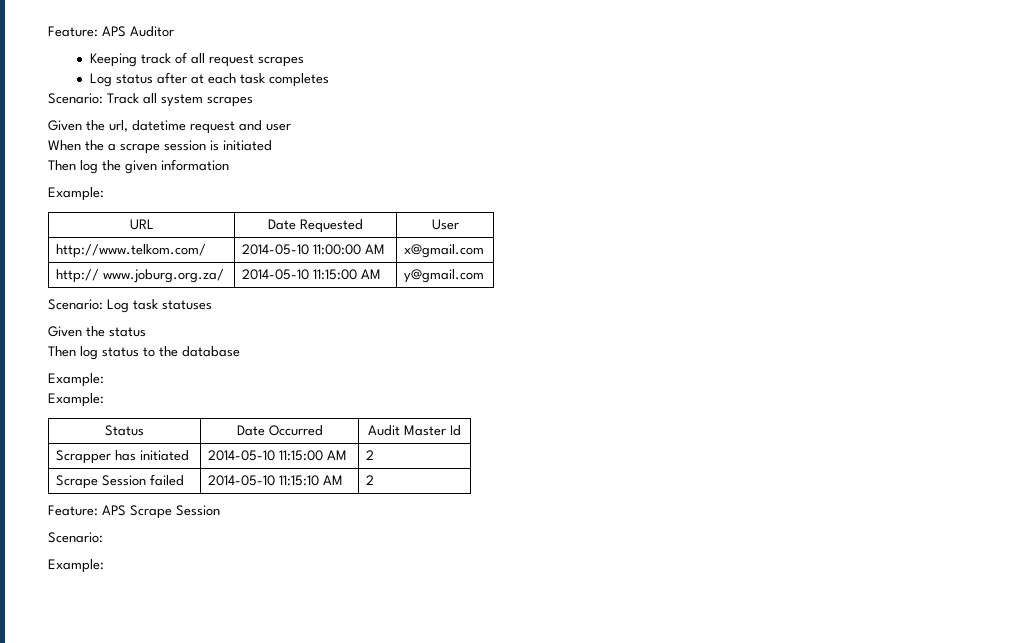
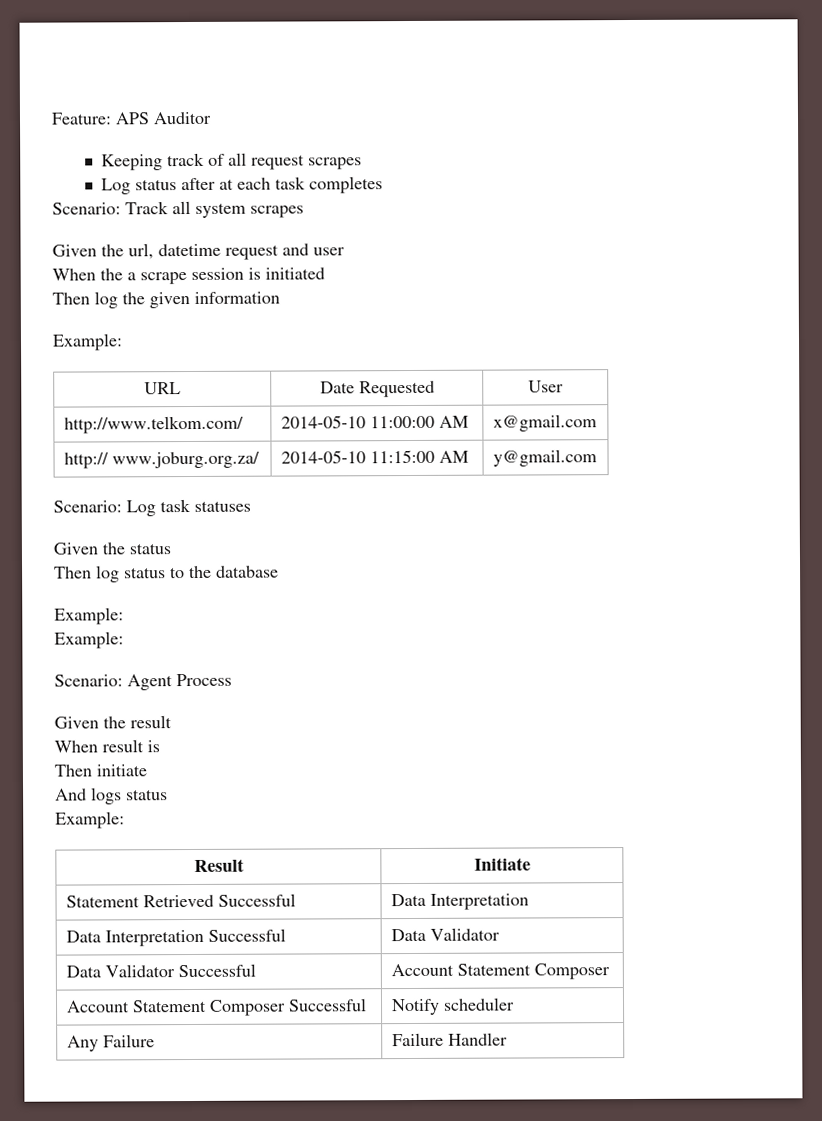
[105,425,144,436] [236,425,323,436] [368,425,461,436] [56,450,190,464] [208,450,348,461] [366,450,375,460] [56,474,185,489] [208,475,344,486] [366,475,375,485] [48,505,220,519] [48,532,103,543] [48,559,104,573] // Status | Date Occurred | Audit Master Id // Scrapper has initiated | 2014-05-10 11:15:00 AM | 2 // Scrape Session failed | 2014-05-10 11:15:10 AM | 2 // Feature: APS Scrape Session // Scenario: // Example: -> [54,673,232,691] [54,715,172,729] [54,739,160,753] [54,764,147,777] [55,787,168,805] [55,811,125,829] [193,858,244,872] [473,857,531,871] [65,893,296,908] [390,893,529,910] [65,928,286,947] [390,927,500,942] [65,963,256,978] [390,963,610,980] [65,998,367,1016] [390,997,515,1016] [66,1034,155,1052] [391,1032,508,1047] // Scenario: Agent Process // Given the result // When result is // Then initiate // And logs status // Example: // Result | Initiate // Statement Retrieved Successful | Data Interpretation // Data Interpretation Successful | Data Validator // Data Validator Successful | Account Statement Composer // Account Statement Composer Successful | Notify scheduler // Any Failure | Failure Handler

